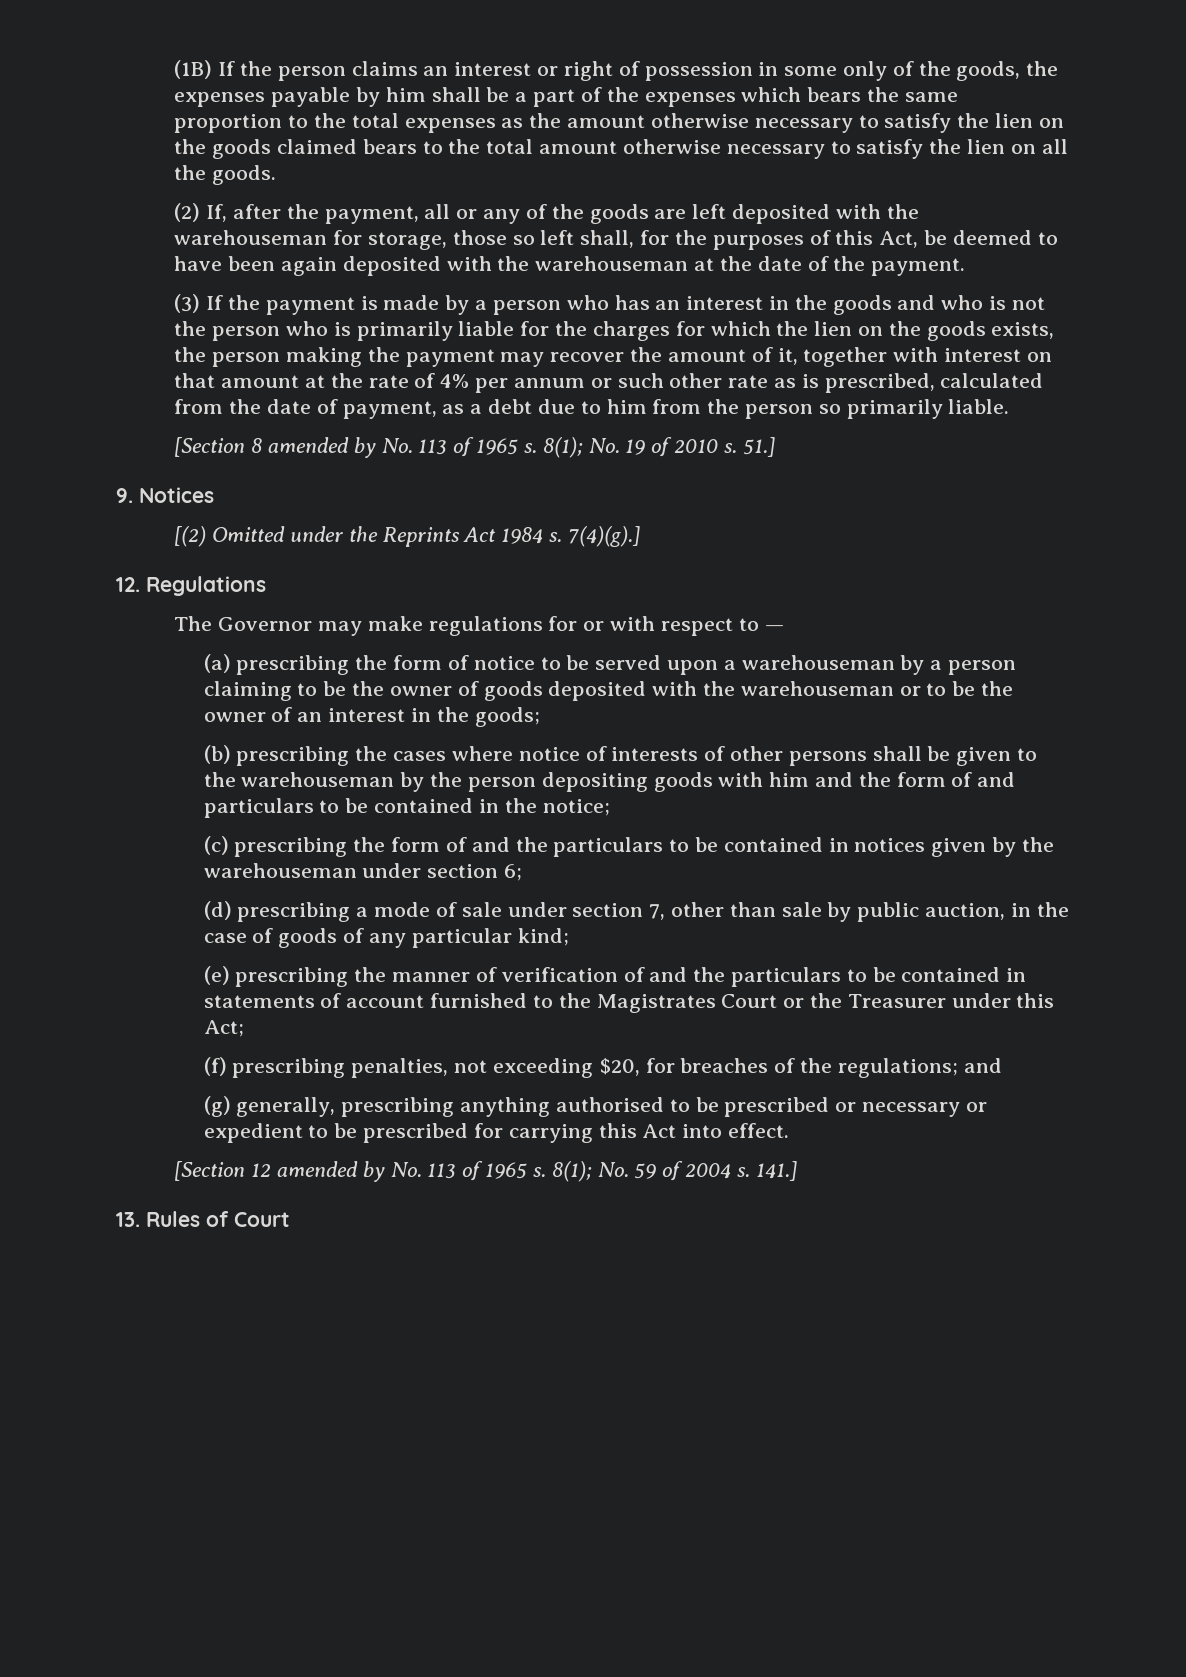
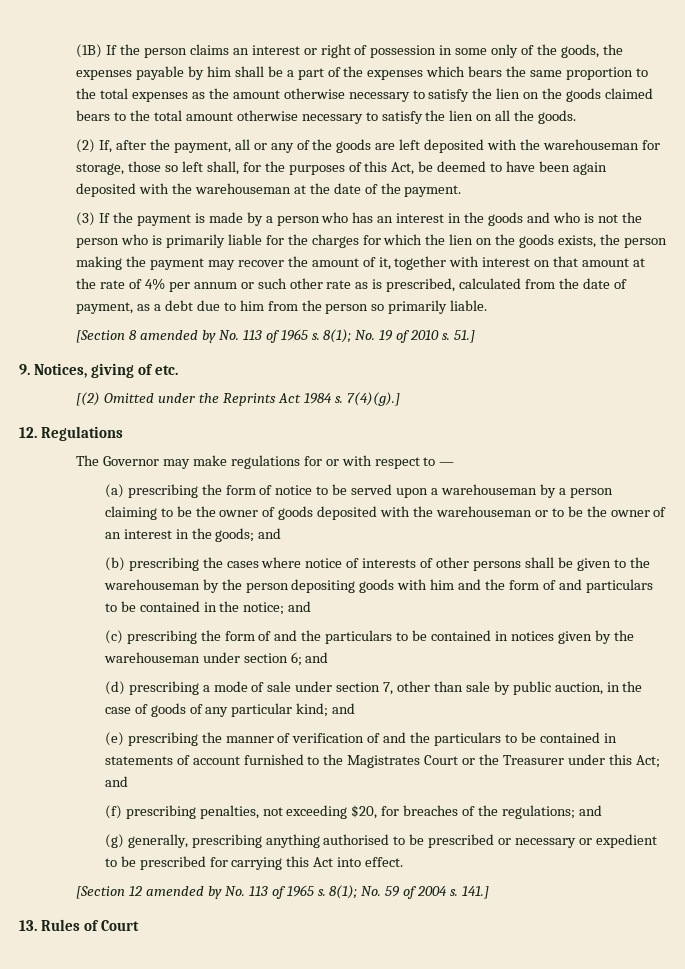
[139,487,214,503] Notices -> [33,363,178,378] Notices, giving of etc.
(540, 717) none -> [258,528,282,539] and
(610, 807) none -> [288,601,312,612] and
(523, 872) none -> [305,652,329,663] and
(569, 937) none -> [332,703,356,714] and
(244, 1028) none -> [104,776,128,787] and

